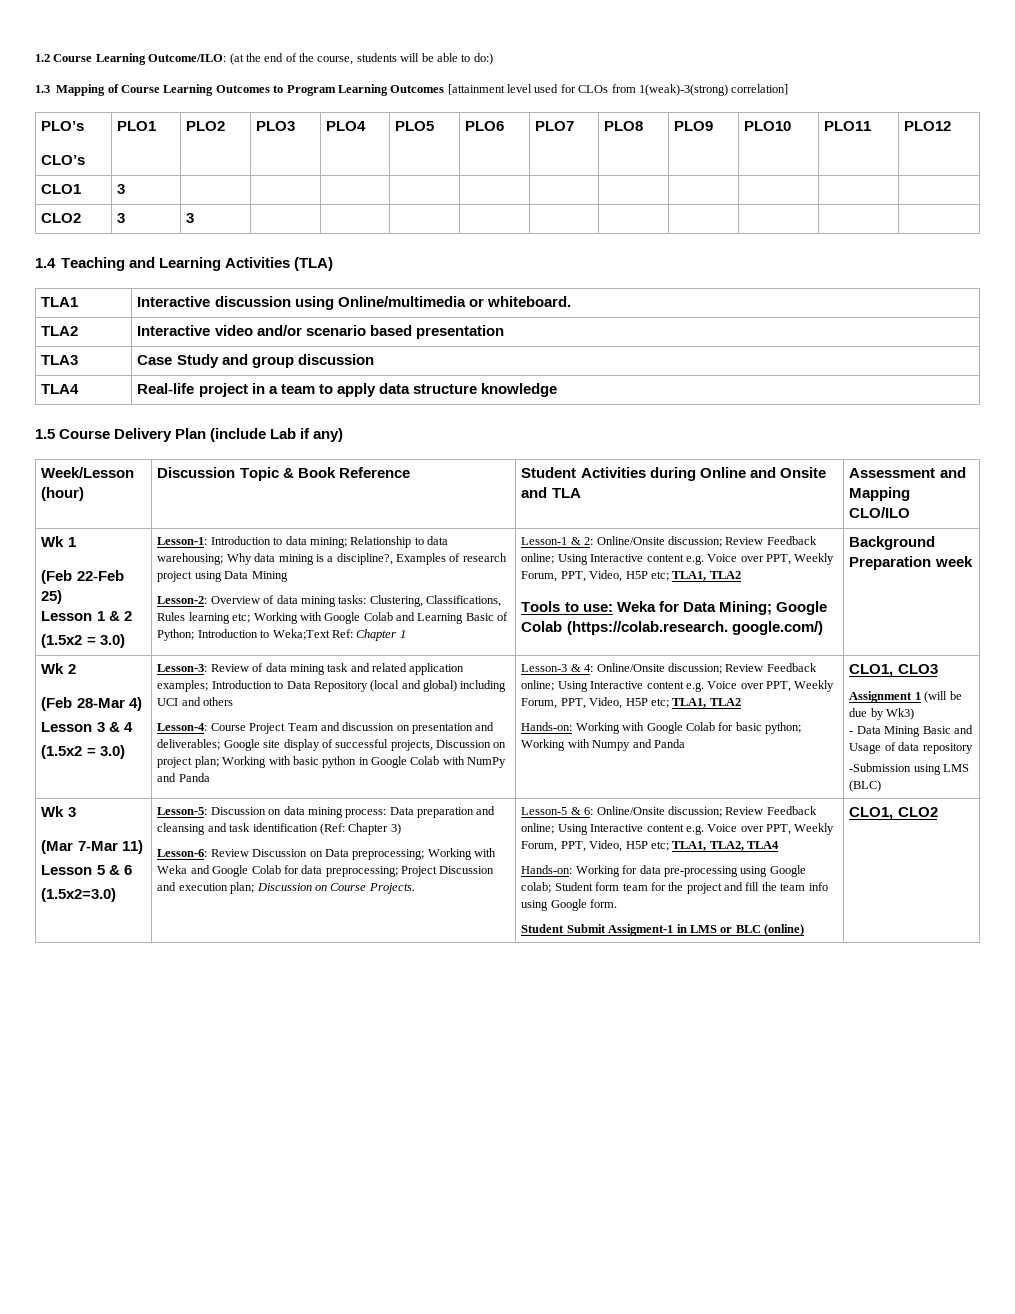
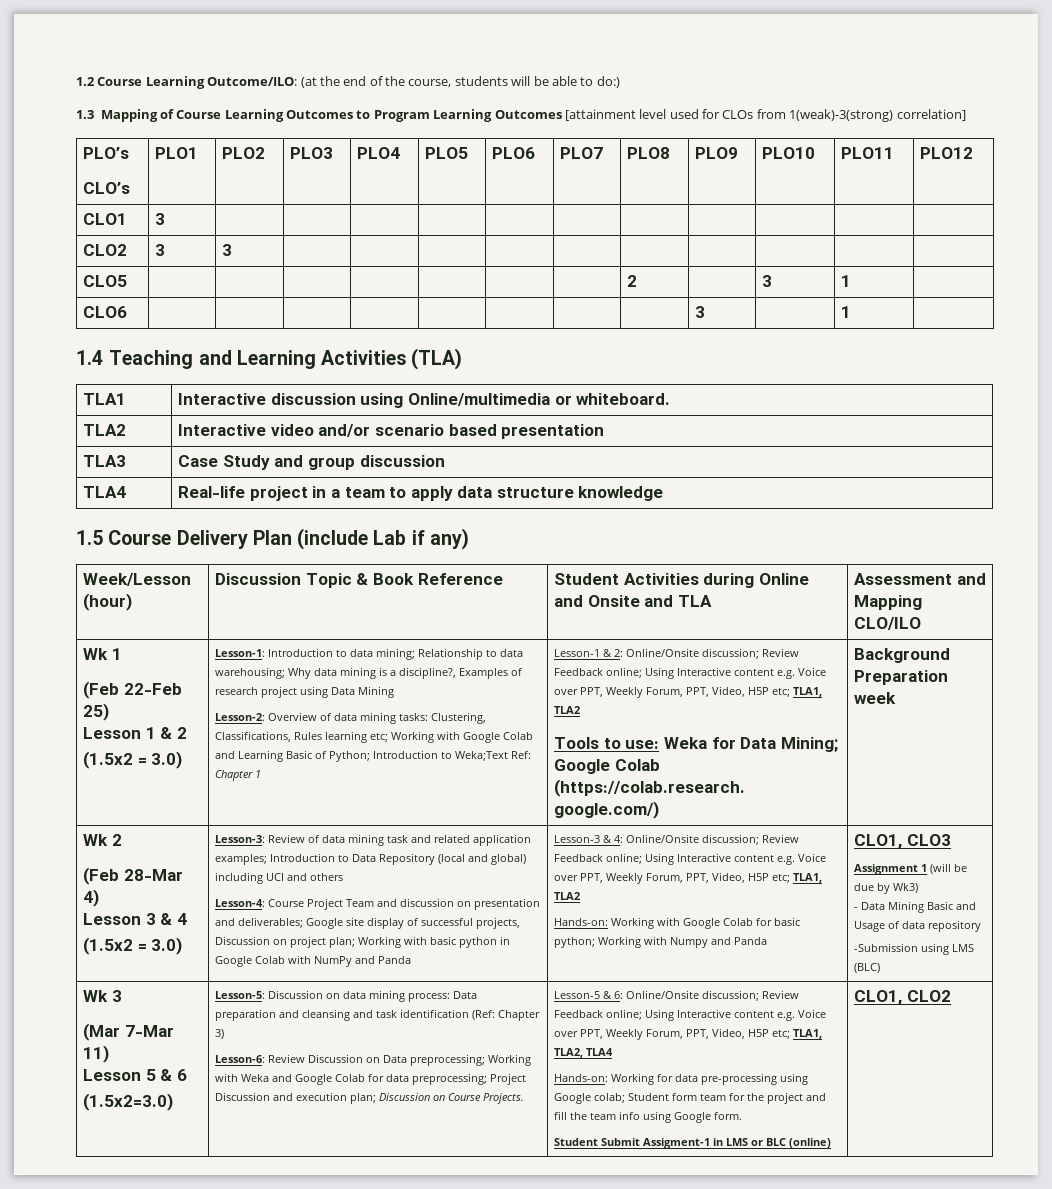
(195, 218) none -> [83,275,128,287] [627,275,638,287] [762,275,773,287] [841,275,852,287] [83,306,128,318] [695,306,706,318] [841,306,852,318] // CLO5 | | | | | | | | 2 | | 3 | 1 | // CLO6 | | | | | | | | | 3 | | 1 |

